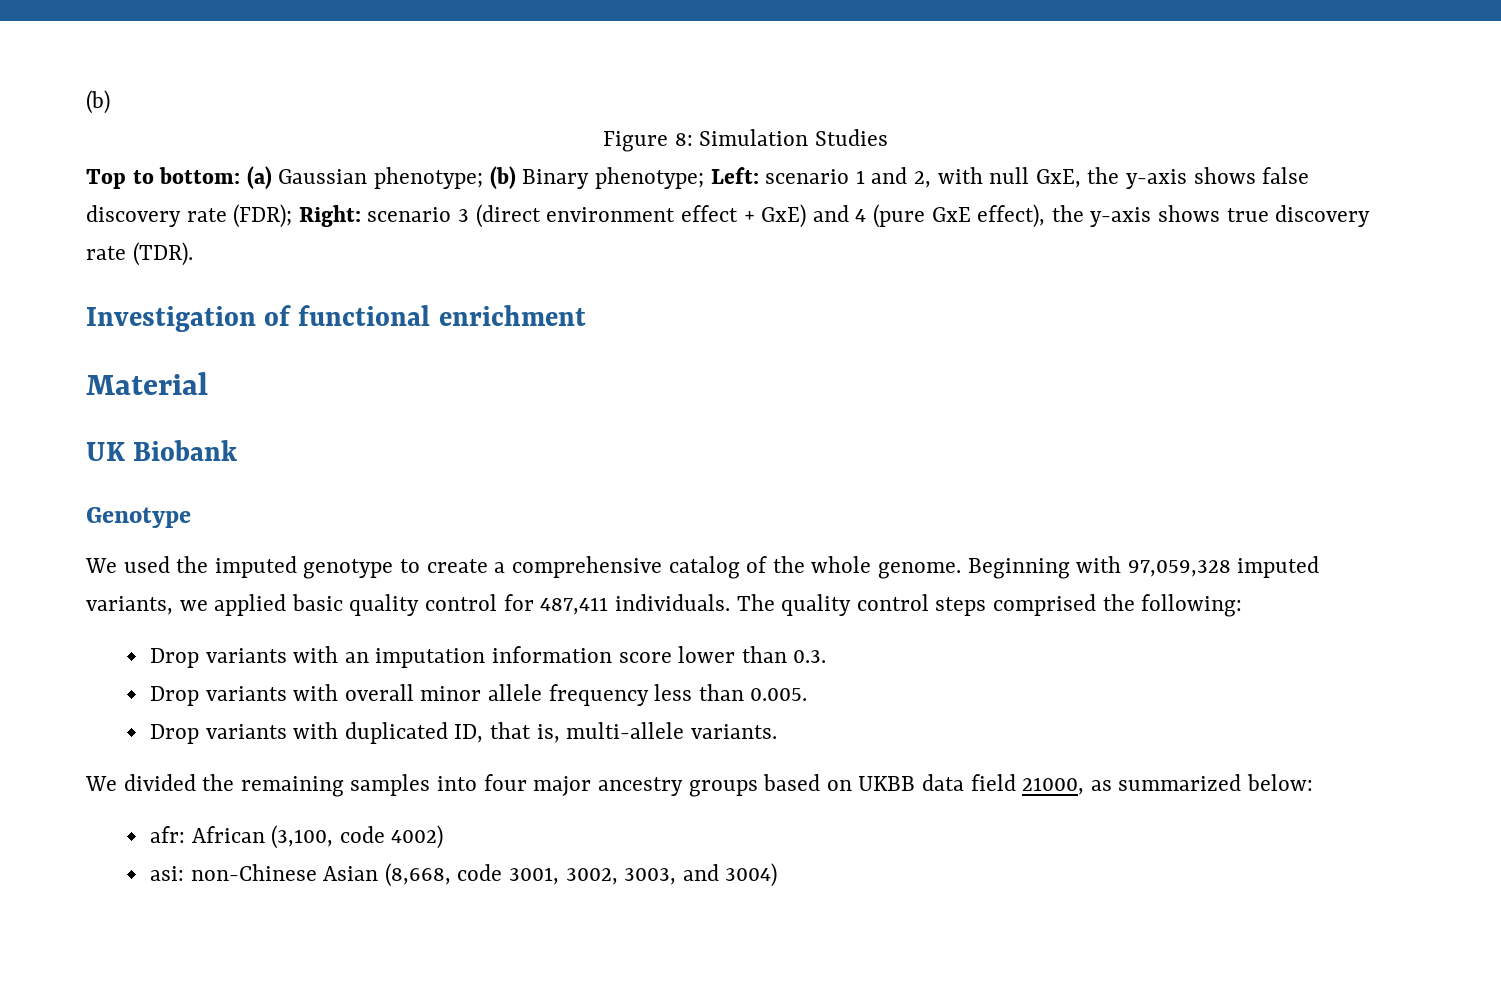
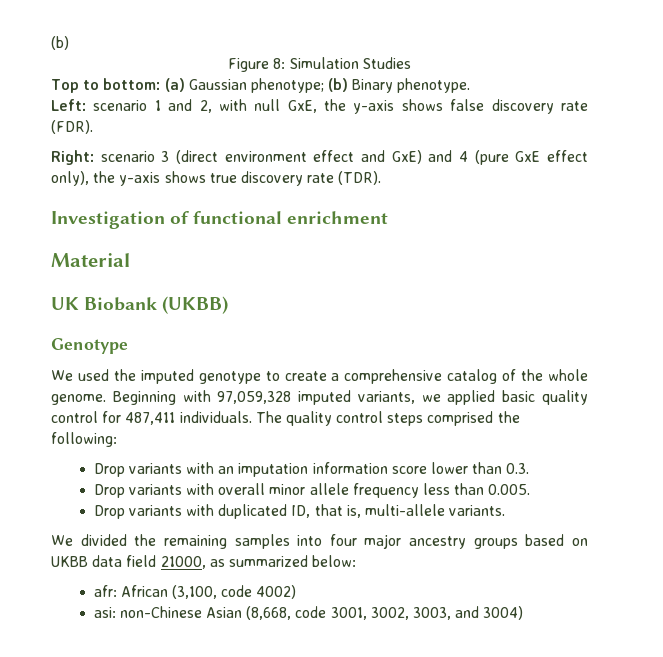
[594,167,704,189] phenotype; -> [397,78,471,93] phenotype. //
[233,204,293,228] (FDR); -> [51,120,93,134] (FDR). //
[743,211,755,222] + -> [361,150,385,162] and
[977,204,1046,228] effect), -> [547,150,589,162] [51,171,89,186] effect only),
(238, 450) none -> [162,296,229,314] (UKBB)

